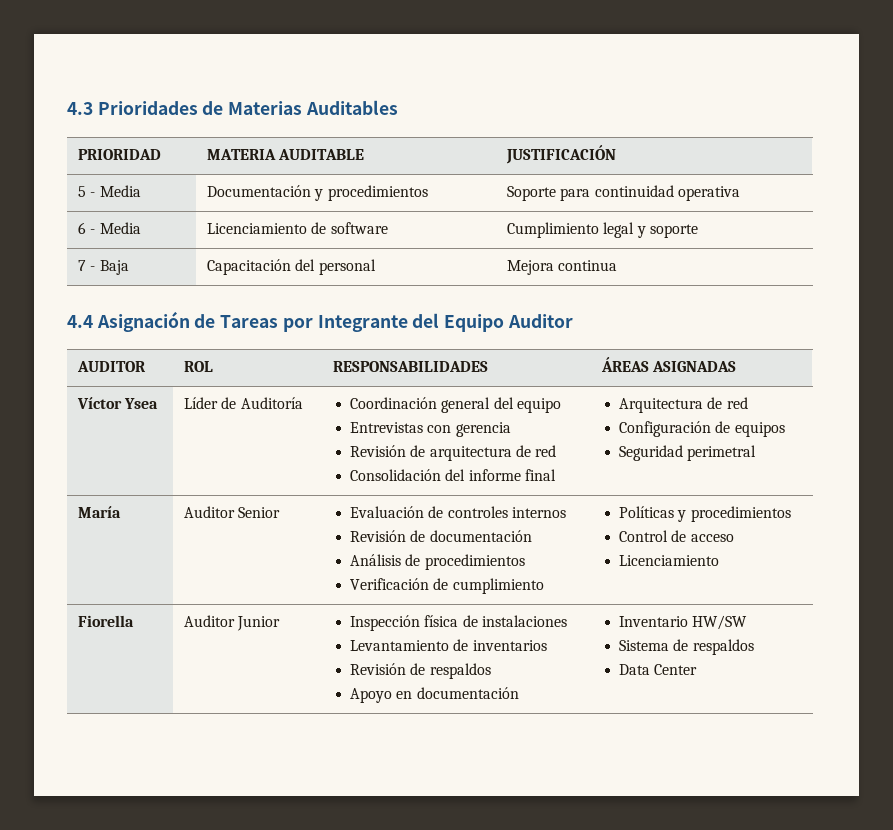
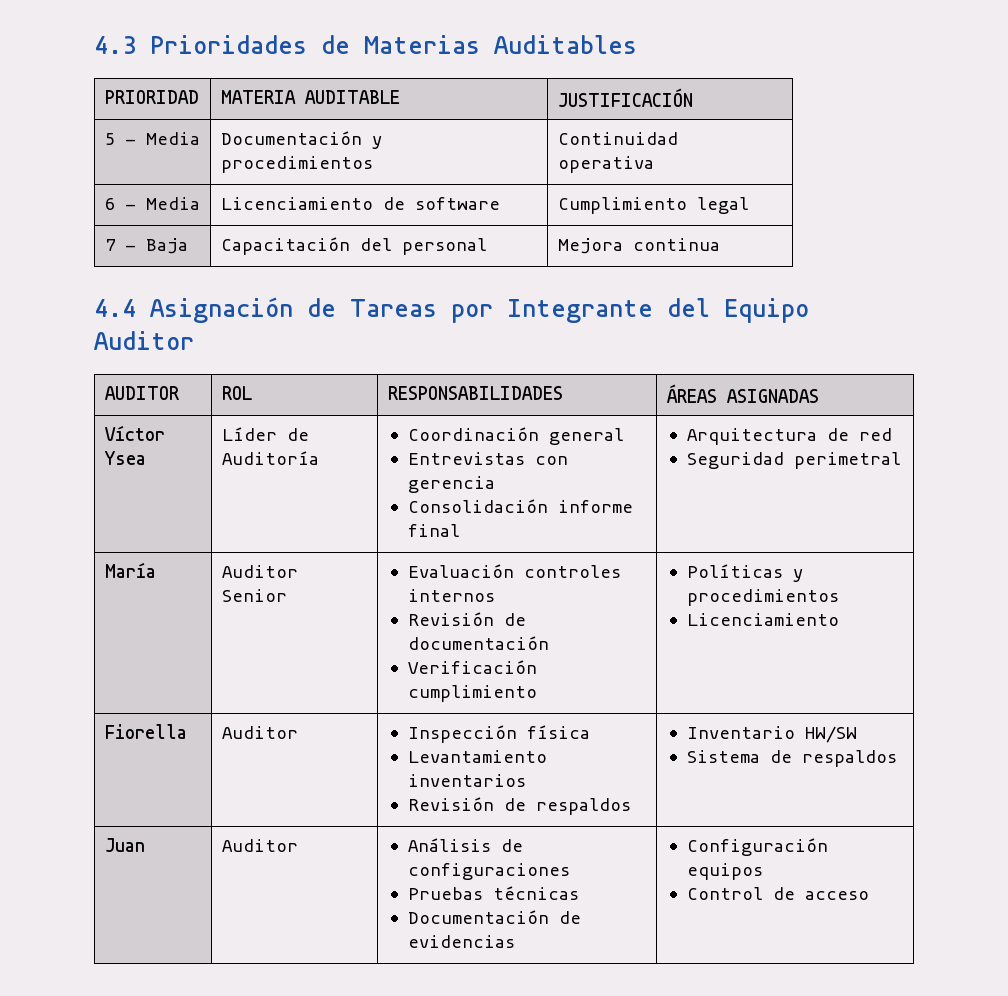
[507,185,674,201] Soporte para continuidad -> [557,132,678,145] Continuidad
[636,224,698,238] y soporte -> (749, 205) none
[493,397,561,413] del equipo -> (624, 436) none
[350,445,556,461] // Revisión de arquitectura de red -> (495, 484) none
[445,469,466,481] del -> (548, 506) none
[619,421,785,437] // Configuración de equipos -> (892, 434) none
[428,506,444,518] de -> (514, 571) none
[350,554,525,570] // Análisis de procedimientos -> (549, 643) none
[433,578,449,590] de -> (537, 667) none
[619,530,734,542] // Control de acceso -> (839, 597) none
[237,616,281,631] Junior -> (298, 732) none
[462,615,567,627] de instalaciones -> (590, 732) none
[453,639,469,651] de -> (547, 756) none
[350,687,519,703] // Apoyo en documentación -> (631, 806) none
[619,664,698,675] // Data Center -> [104,838,145,852] [221,839,298,852] [407,838,523,852] [407,863,570,880] [407,886,579,900] [407,910,581,924] [407,935,515,948] [686,838,828,856] [686,863,763,880] [686,887,869,900] // Juan | Auditor | Análisis de configuraciones // Pruebas técnicas // Documentación de evidencias | Configuración equipos // Control de acceso

